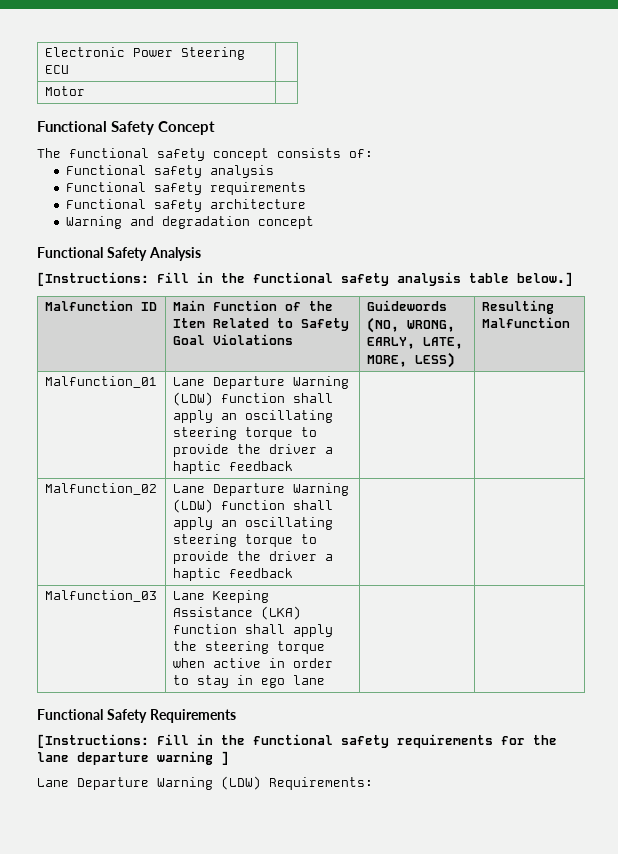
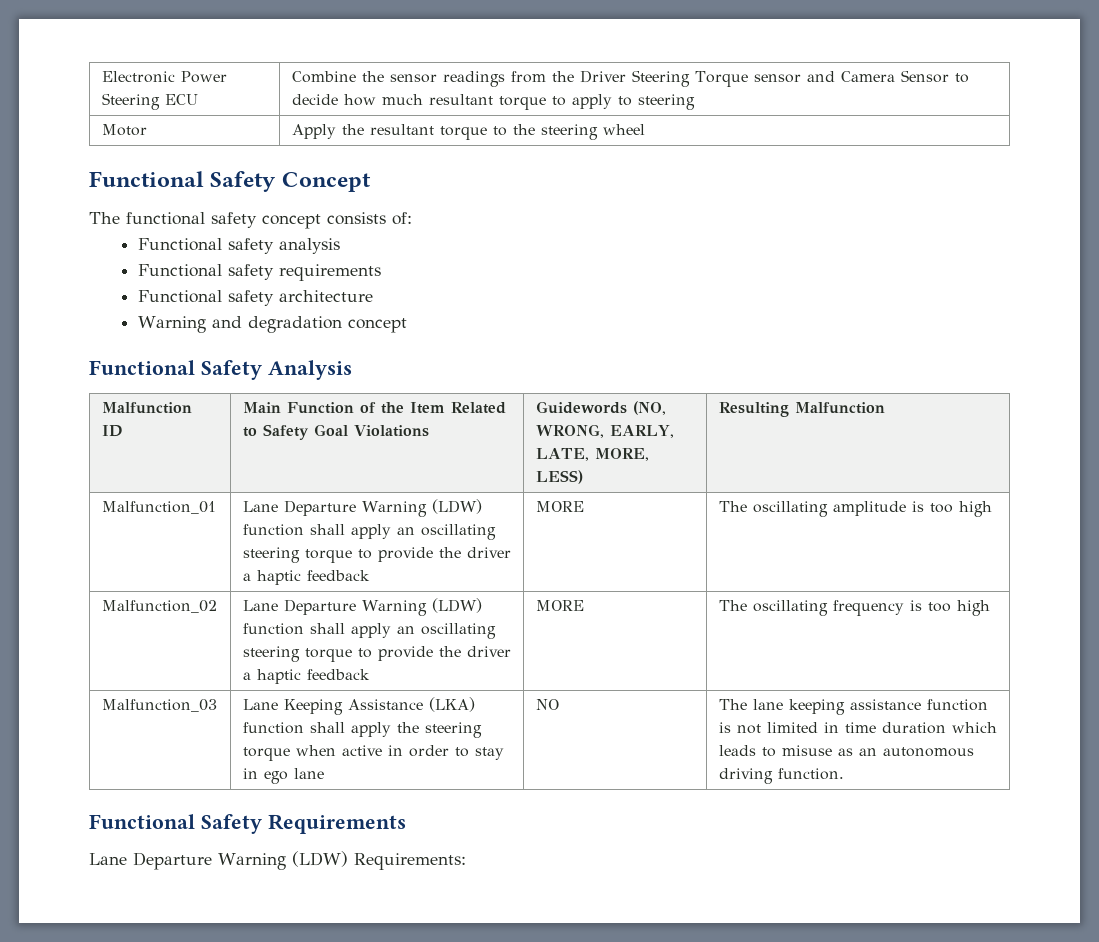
[44,86,85,96] // Motor | -> [291,70,969,87] [291,94,695,110] [101,124,147,136] [291,124,645,140] Combine the sensor readings from the Driver Steering Torque sensor and Camera Sensor to decide how much resultant torque to apply to steering // Motor | Apply the resultant torque to the steering wheel
[37,272,573,286] // [Instructions: Fill in the functional safety analysis table below.] -> (352, 370) none
(293, 466) | -> [535,501,584,512] [718,501,992,517] MORE | The oscillating amplitude is too high
(293, 573) | -> [535,600,584,611] [718,600,990,616] MORE | The oscillating frequency is too high
[37,709,236,723] [37,734,557,748] [37,751,229,765] | // Functional Safety Requirements // [Instructions: Fill in the functional safety requirements for the lane departure warning ] -> [535,699,559,710] [718,699,988,715] [718,722,997,734] [718,745,974,757] [718,768,844,784] [89,814,406,834] NO | The lane keeping assistance function is not limited in time duration which leads to misuse as an autonomous driving function. // Functional Safety Requirements

